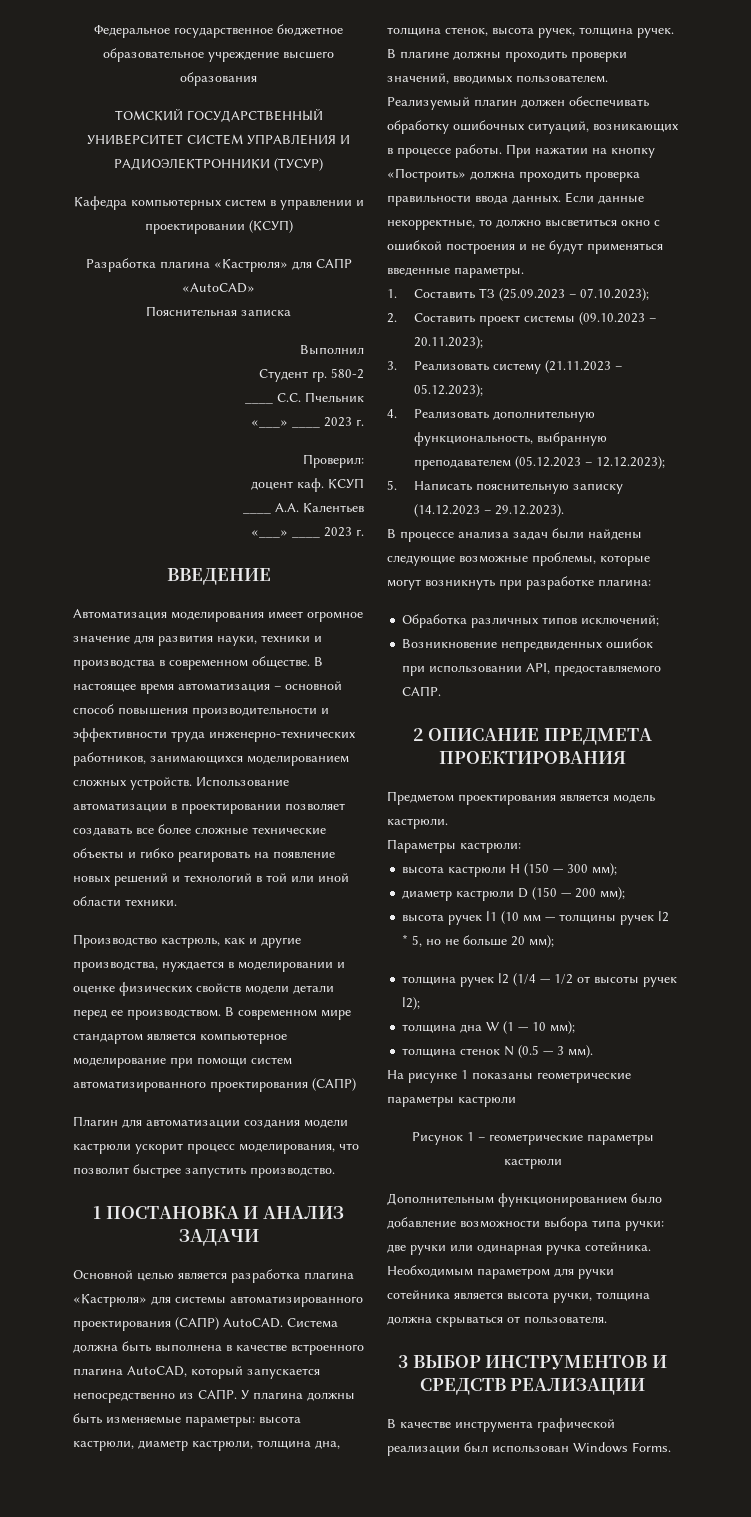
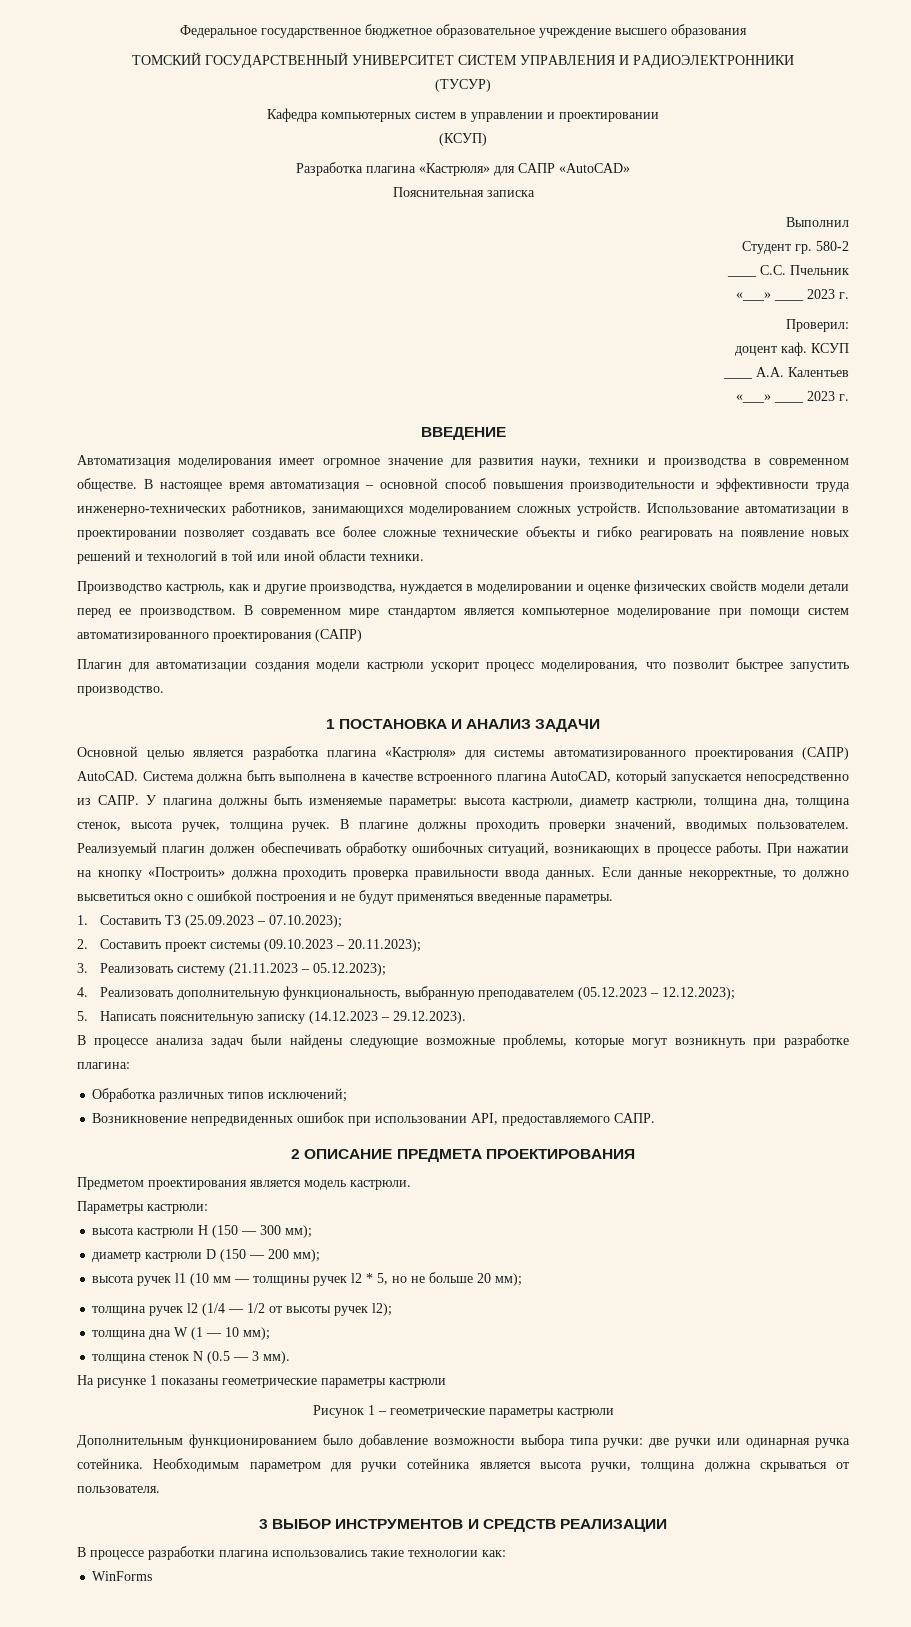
(270, 164) none -> (794, 61) //
(245, 228) none -> (659, 117) //
[400,1418,615,1432] [387,1442,671,1456] качестве инструмента графической реализации был использован Windows Forms. -> [90,1546,506,1560] [92,1571,153,1581] процессе разработки плагина использовались такие технологии как: // WinForms

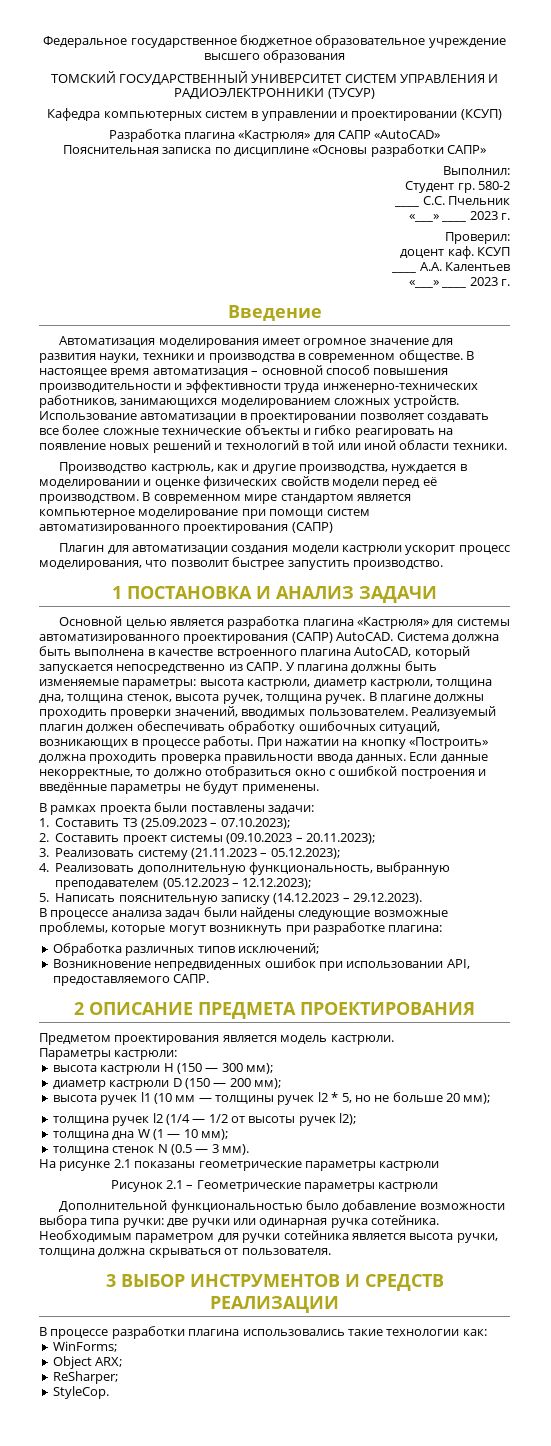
(794, 61) // -> (325, 93) none
(659, 117) // -> (458, 116) none
[786,217,849,227] // Выполнил -> [214,144,487,157] [443,166,510,175] по дисциплине «Основы разработки САПР» // Выполнил:
[420,427,506,440] ВВЕДЕНИЕ -> [227,305,322,321] Введение
[809,584,849,594] [77,608,132,618] детали перед ее -> [382,477,437,489] перед её
[77,894,151,901] высветиться -> [205,766,292,779] отобразиться
[341,890,613,904] не будут применяться введенные параметры. -> [39,781,319,794] [39,802,314,815] введённые параметры не будут применены. // В рамках проекта были поставлены задачи:
[150,1375,157,1385] 1 -> [113,1159,131,1168] 2.1
[367,1405,614,1418] [77,1434,317,1448] 1 – геометрические параметры кастрюли // Дополнительным функционированием -> [165,1180,439,1192] [59,1200,303,1213] 2.1 – Геометрические параметры кастрюли // Дополнительной функциональностью
[92,1571,153,1581] WinForms -> [52,1341,117,1352] [52,1356,123,1369] [52,1371,118,1384] [52,1386,109,1399] WinForms; // Object ARX; // ReSharper; // StyleCop.

